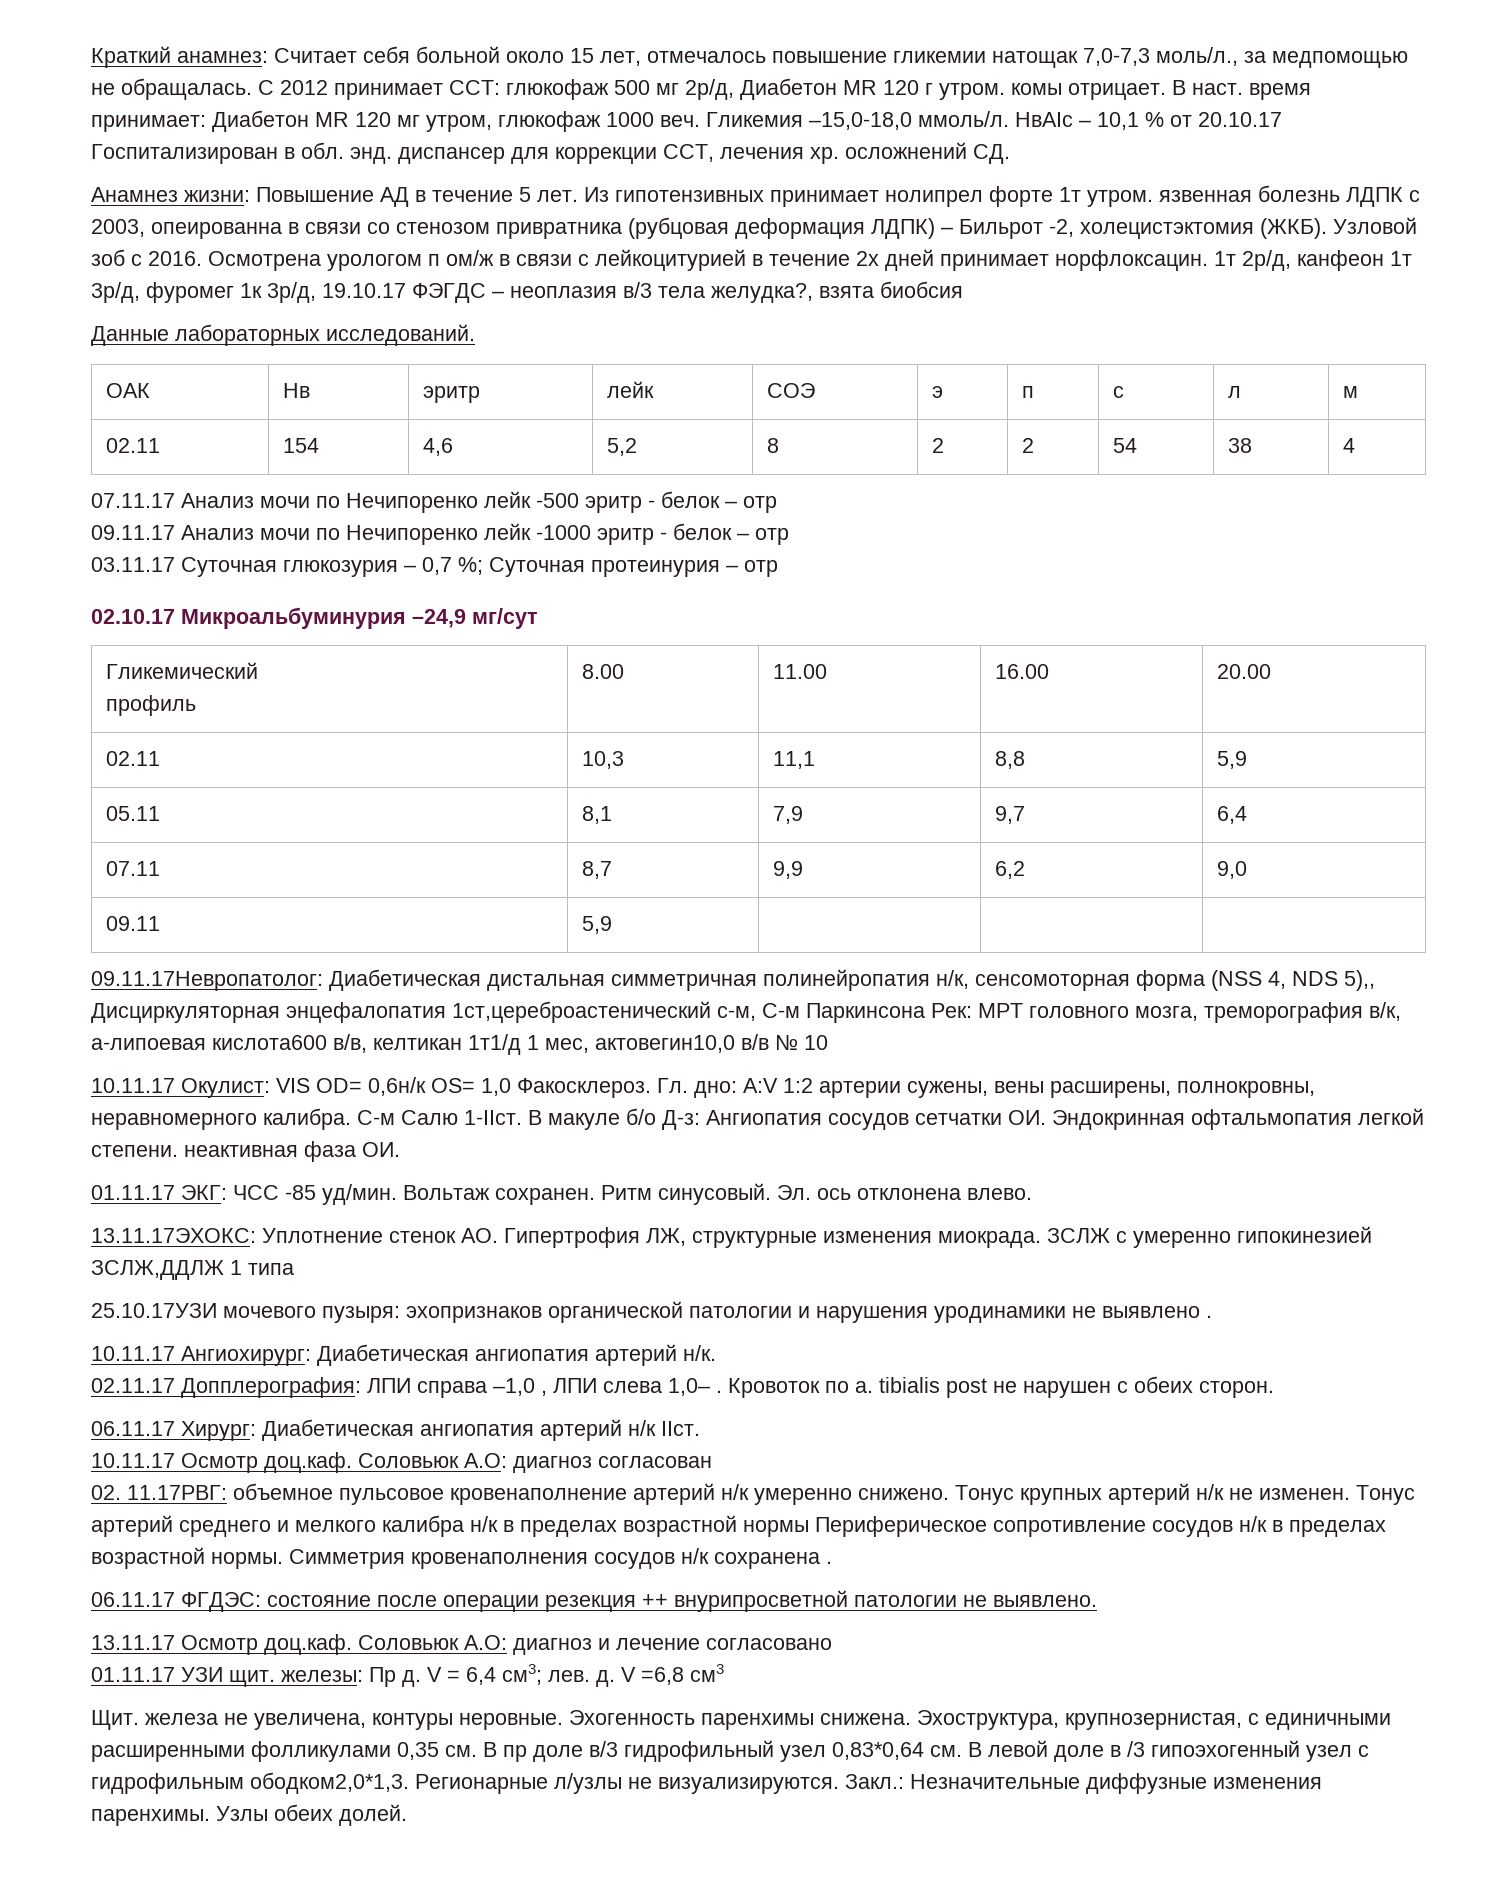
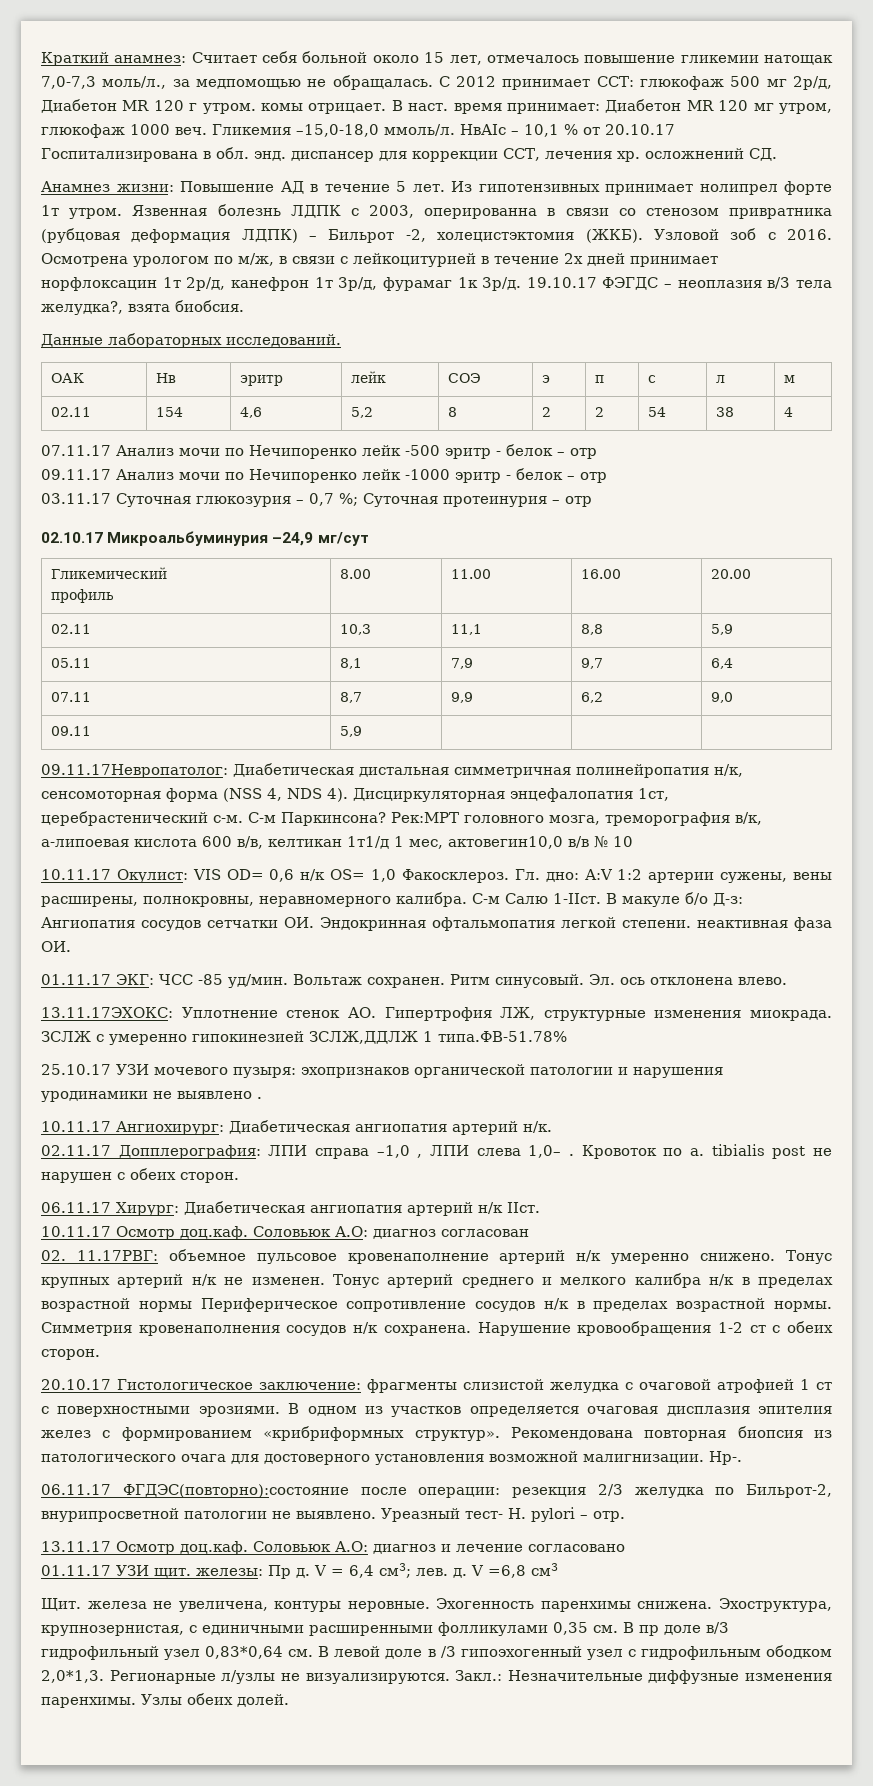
[91,144,278,164] Госпитализирован -> [41,148,198,162] Госпитализирована
[1159,190,1252,202] язвенная -> [132,205,208,216] Язвенная
[151,222,282,239] опеированна -> [424,208,538,219] оперированна
[428,250,494,266] п ом/ж -> [214,253,274,266] по м/ж,
[1055,250,1208,271] норфлоксацин. -> [41,277,157,291] норфлоксацин
[1297,250,1384,271] канфеон -> [230,277,309,291] канефрон
[146,282,316,303] фуромег 1к 3р/д, -> [382,277,522,291] фурамаг 1к 3р/д.
[880,281,963,298] биобсия -> [175,300,244,312] биобсия.
[1344,970,1375,991] 5),, -> [327,788,348,802] 4).
[452,1001,1023,1023] 1ст,цереброастенический с-м, С-м Паркинсона Рек: МРТ -> [638,788,669,801] [41,811,459,826] 1ст, церебрастенический с-м. С-м Паркинсона? Рек:МРТ
[212,1035,327,1050] кислота600 -> [134,836,232,847] кислота 600
[368,1077,426,1096] 0,6н/к -> [269,869,326,882] 0,6 н/к
[248,1263,294,1275] [91,1303,217,1318] типа // 25.10.17УЗИ -> [438,1031,567,1042] [41,1064,149,1075] типа.ФВ-51.78% // 25.10.17 УЗИ
[714,1552,832,1569] [91,1590,1097,1612] сохранена . // 06.11.17 ФГДЭС: состояние после операции резекция ++ внурипросветной патологии не выявлено. -> [383,1321,834,1336] [41,1349,100,1360] [41,1379,832,1393] [41,1403,832,1417] [41,1426,832,1441] [41,1451,742,1465] [41,1484,832,1498] [41,1507,625,1522] сохранена. Нарушение кровообращения 1-2 ст с обеих сторон. // 20.10.17 Гистологическое заключение: фрагменты слизистой желудка с очаговой атрофией 1 ст с поверхностными эрозиями. В одном из участков определяется очаговая дисплазия эпителия желез с формированием «крибриформных структур». Рекомендована повторная биопсия из патологического очага для достоверного установления возможной малигнизации. Нр-. // 06.11.17 ФГДЭС(повторно):состояние после операции: резекция 2/3 желудка по Бильрот-2, внурипросветной патологии не выявлено. Уреазный тест- H. pylori – отр.
[250,1772,409,1794] ободком2,0*1,3. -> [766,1645,833,1659] [41,1670,104,1683] ободком 2,0*1,3.

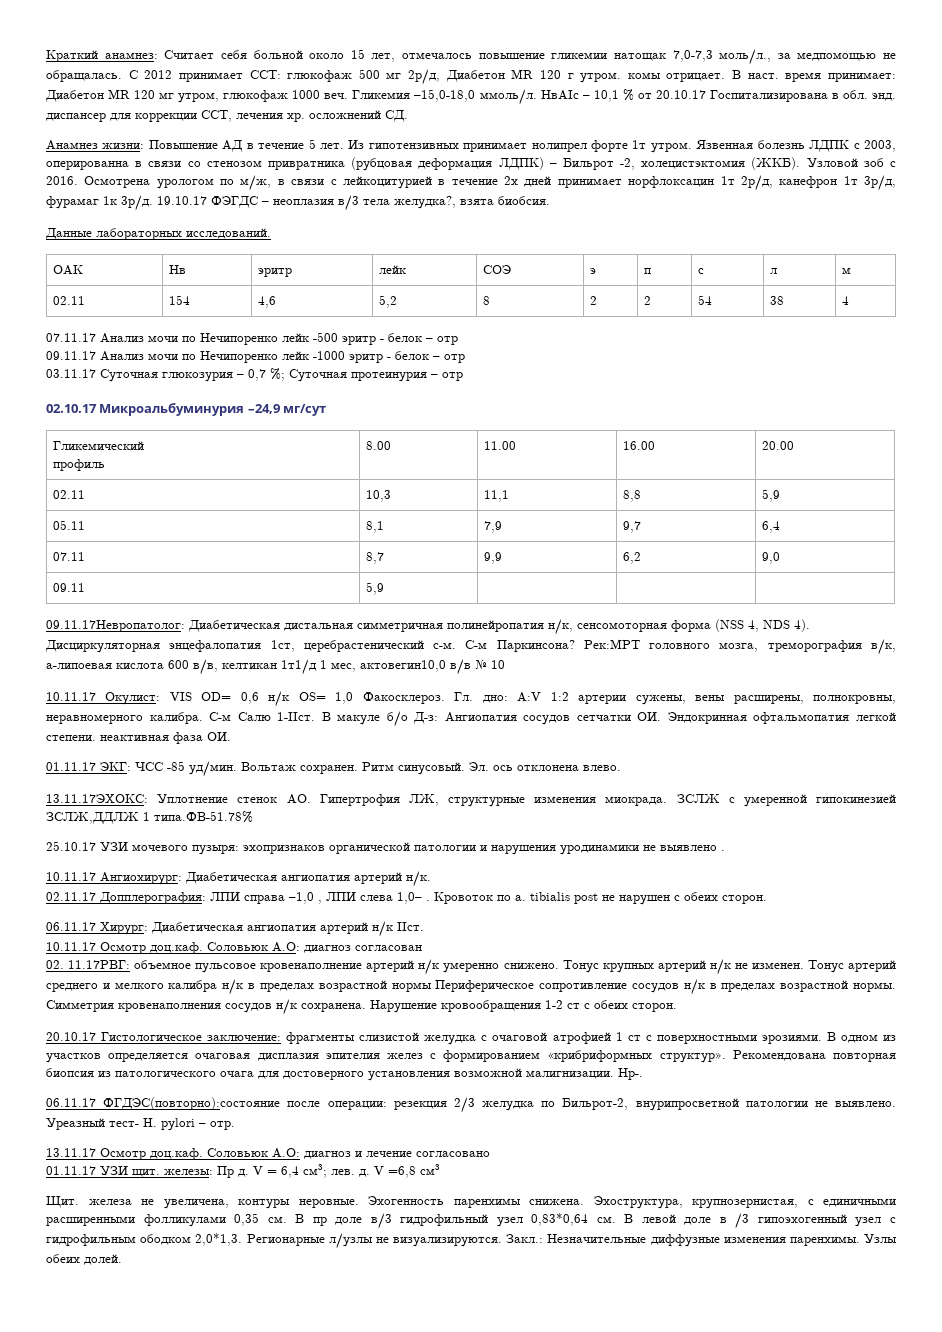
[109,1034,187,1045] умеренно -> [743,794,807,807] умеренной

